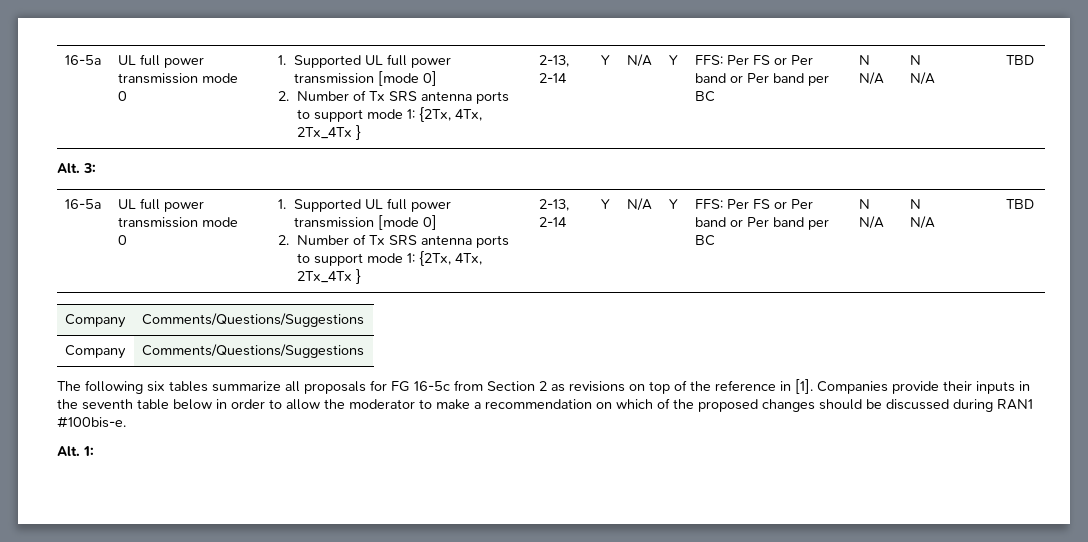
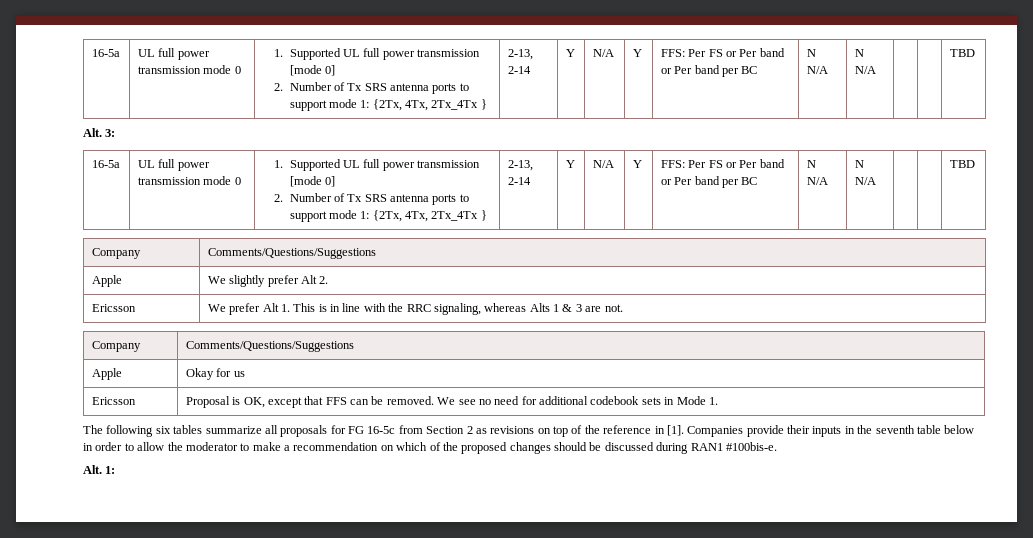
[65,345,127,359] [142,344,365,358] Company | Comments/Questions/Suggestions -> [91,275,122,287] [207,275,329,287] [91,304,136,312] [207,303,623,315] [91,341,141,352] [185,341,354,352] [91,368,122,380] [185,368,245,380] [91,397,136,405] [185,396,718,408] Apple | We slightly prefer Alt 2. // Ericsson | We prefer Alt 1. This is in line with the RRC signaling, whereas Alts 1 & 3 are not. // Company | Comments/Questions/Suggestions // Apple | Okay for us // Ericsson | Proposal is OK, except that FFS can be removed. We see no need for additional codebook sets in Mode 1.

